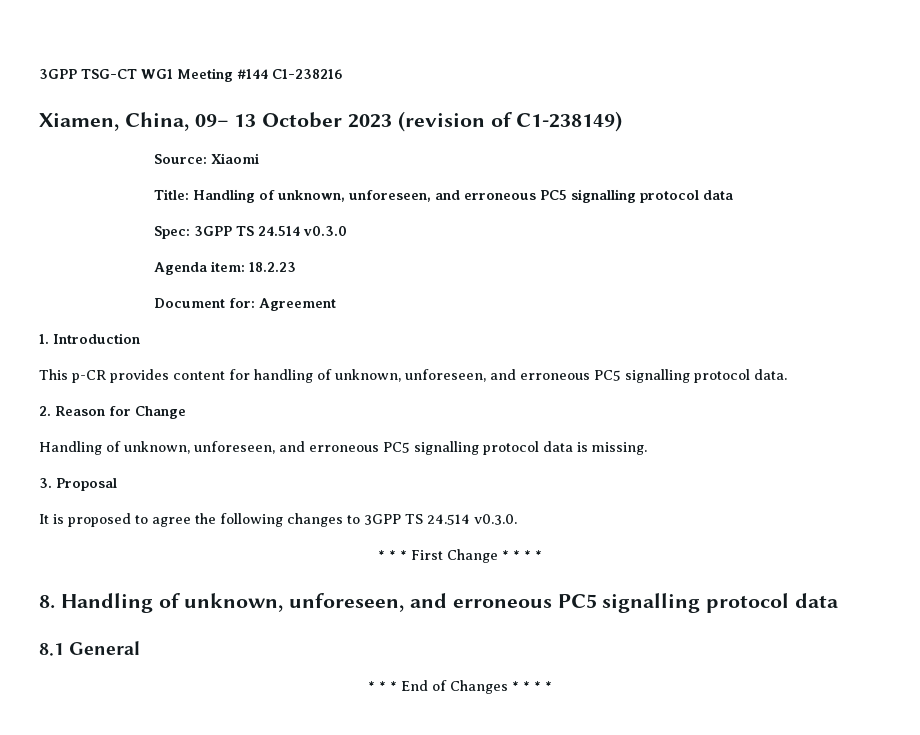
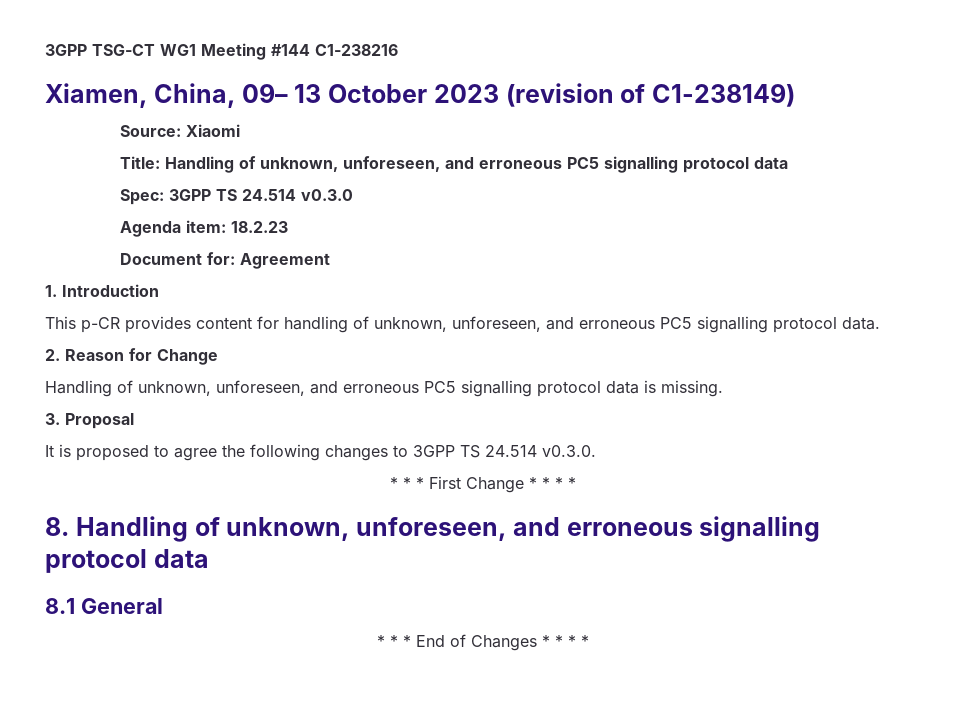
[557,594,597,608] PC5 -> (693, 529) none

